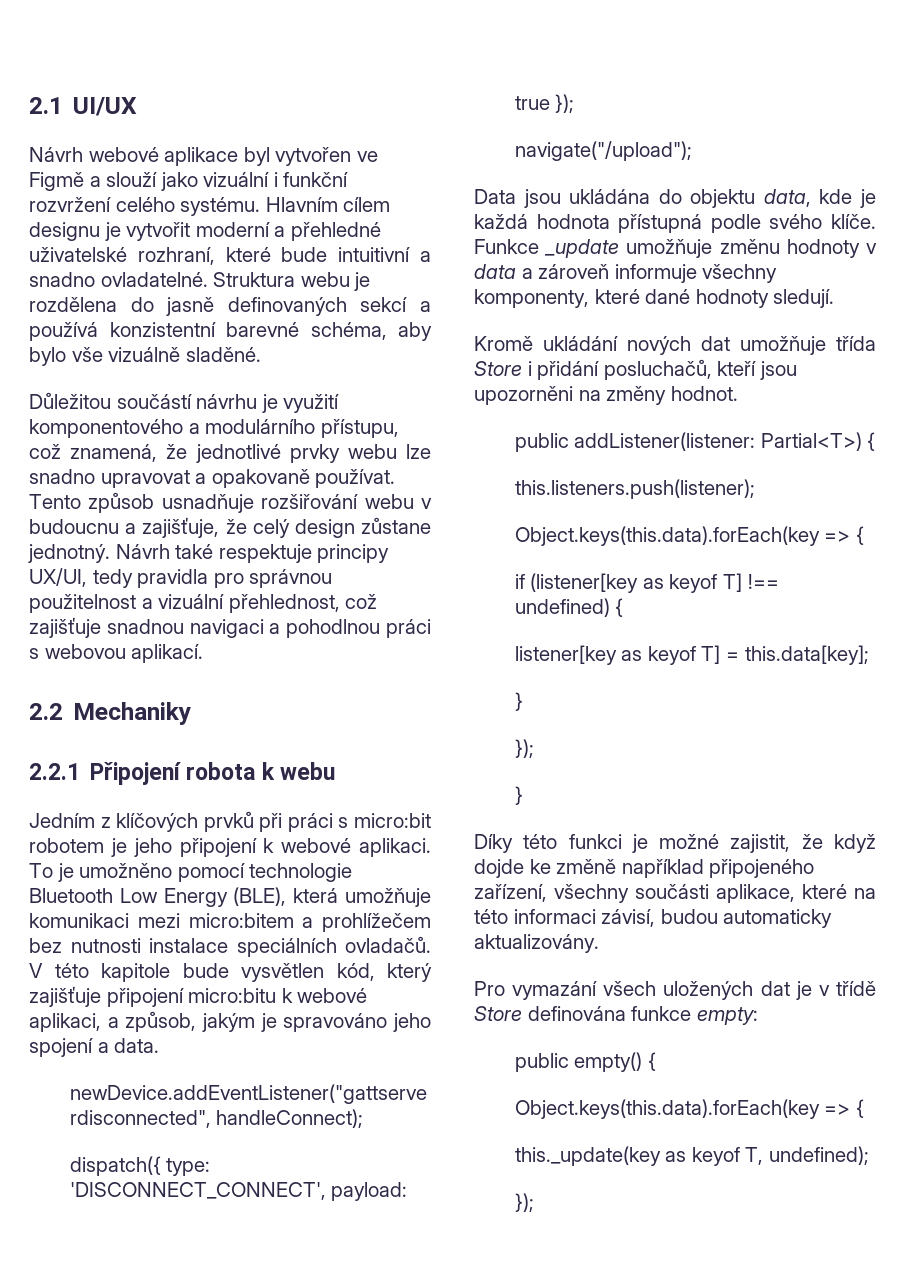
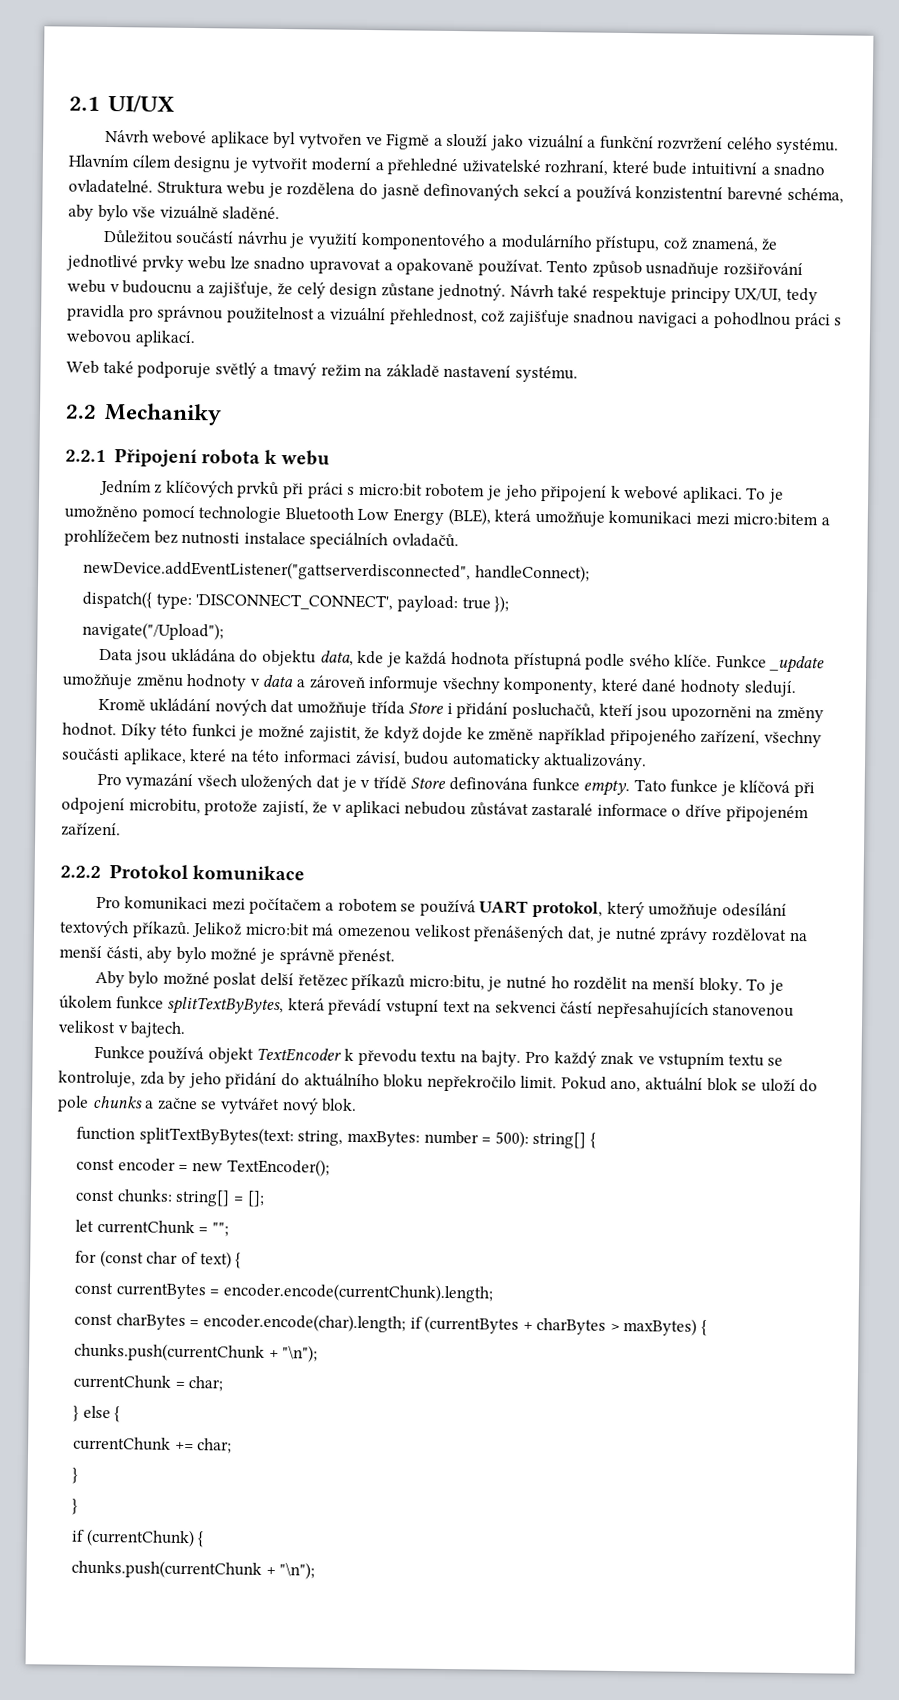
[273,172,278,187] i -> [587,139,597,148] a
(204, 653) none -> [66,360,578,383] // Web také podporuje světlý a tmavý režim na základě nastavení systému.
[29,963,432,982] [29,986,368,1007] [29,1011,431,1032] [29,1038,160,1057] V této kapitole bude vysvětlen kód, který zajišťuje připojení micro:bitu k webové aplikaci, a způsob, jakým je spravováno jeho spojení a data. -> (459, 540) none
[514,141,692,161] navigate("/upload"); -> [82,621,225,641] navigate("/Upload");
[514,432,876,452] [514,479,755,499] [514,526,864,546] [514,573,779,593] [514,598,624,617] [514,645,869,665] [514,692,523,711] [514,739,534,758] [514,786,523,805] // public addListener(listener: Partial<T>) { // this.listeners.push(listener); // Object.keys(this.data).forEach(key => { // if (listener[key as keyof T] !== undefined) { // listener[key as keyof T] = this.data[key]; // } // }); // } // -> (117, 729) none
[696,1007,758,1025] [514,1052,656,1072] [514,1099,864,1119] [514,1146,870,1166] [514,1193,534,1212] empty: // public empty() { // Object.keys(this.data).forEach(key => { // this._update(key as keyof T, undefined); // }); -> [583,779,816,798] [61,797,809,823] [61,822,121,837] [60,864,305,882] [95,896,787,920] [59,919,808,944] [59,945,396,966] [94,970,785,995] [59,994,795,1019] [58,1020,187,1038] [93,1045,784,1070] [58,1070,819,1093] [57,1095,358,1115] [76,1126,596,1149] [76,1158,330,1177] [75,1189,265,1207] [75,1219,229,1237] [75,1249,242,1269] [74,1282,493,1303] [74,1313,708,1337] [74,1342,319,1363] [73,1374,224,1392] [73,1405,121,1423] [73,1436,233,1454] [72,1467,79,1484] [72,1498,79,1515] [72,1528,205,1548] [71,1559,316,1580] empty. Tato funkce je klíčová při odpojení microbitu, protože zajistí, že v aplikaci nebudou zůstávat zastaralé informace o dříve připojeném zařízení. // 2.2.2 Protokol komunikace // Pro komunikaci mezi počítačem a robotem se používá UART protokol, který umožňuje odesílání textových příkazů. Jelikož micro:bit má omezenou velikost přenášených dat, je nutné zprávy rozdělovat na menší části, aby bylo možné je správně přenést. // Aby bylo možné poslat delší řetězec příkazů micro:bitu, je nutné ho rozdělit na menší bloky. To je úkolem funkce splitTextByBytes, která převádí vstupní text na sekvenci částí nepřesahujících stanovenou velikost v bajtech. // Funkce používá objekt TextEncoder k převodu textu na bajty. Pro každý znak ve vstupním textu se kontroluje, zda by jeho přidání do aktuálního bloku nepřekročilo limit. Pokud ano, aktuální blok se uloží do pole chunks a začne se vytvářet nový blok. // function splitTextByBytes(text: string, maxBytes: number = 500): string[] { // const encoder = new TextEncoder(); // const chunks: string[] = []; // let currentChunk = ""; // for (const char of text) { // const currentBytes = encoder.encode(currentChunk).length; // const charBytes = encoder.encode(char).length; if (currentBytes + charBytes > maxBytes) { // chunks.push(currentChunk + "\n"); // currentChunk = char; // } else { // currentChunk += char; // } // } // if (currentChunk) { // chunks.push(currentChunk + "\n");

